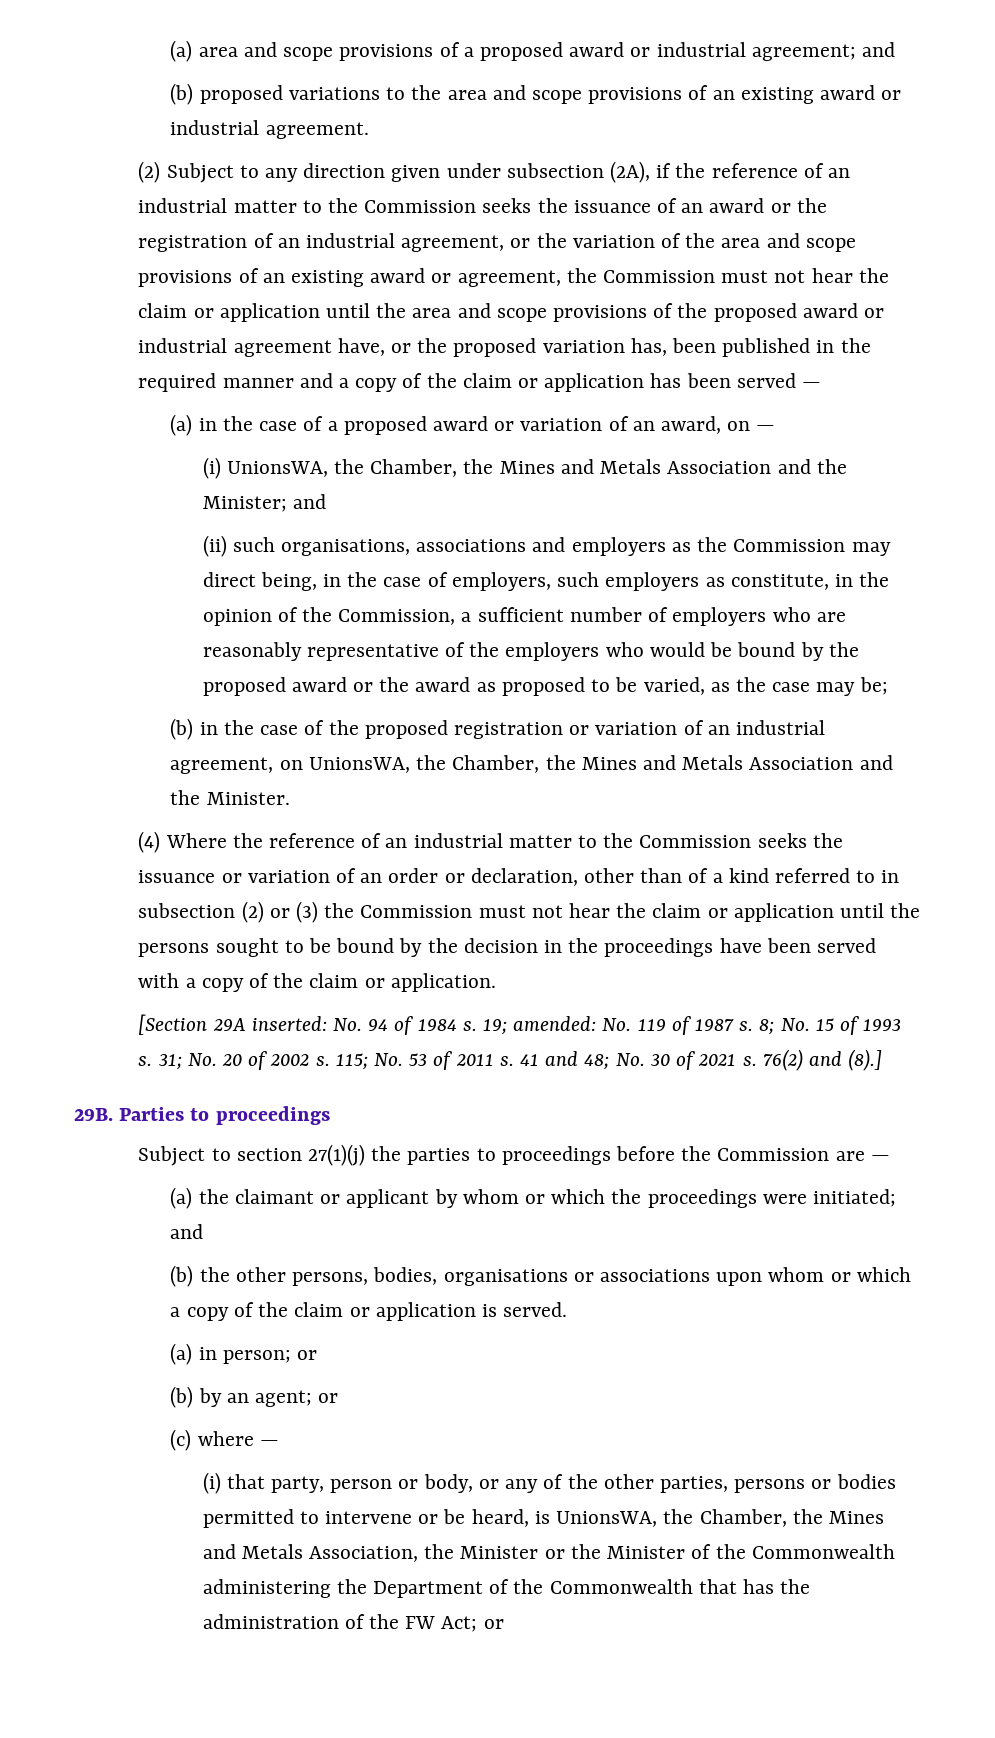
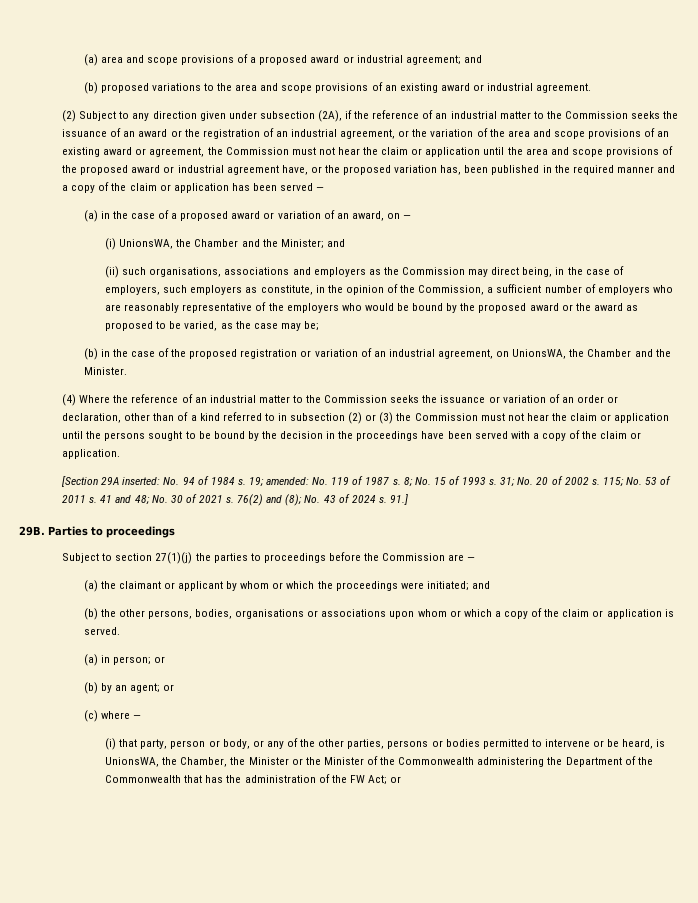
[370,459,772,477] Chamber, the Mines and Metals Association -> [194,239,239,247] Chamber
[452,755,854,773] Chamber, the Mines and Metals Association -> [587,349,632,357] Chamber
[848,1049,883,1071] (8).] -> [285,494,408,506] (8); No. 43 of 2024 s. 91.]
[828,1511,884,1524] [202,1544,455,1562] Mines and Metals Association, the -> (246, 761) none

